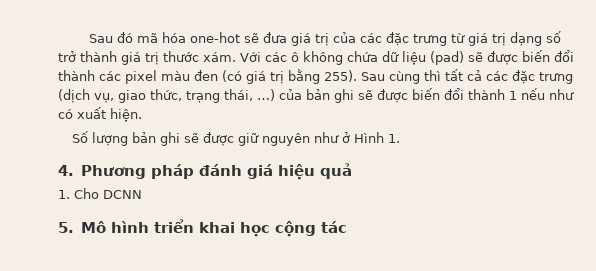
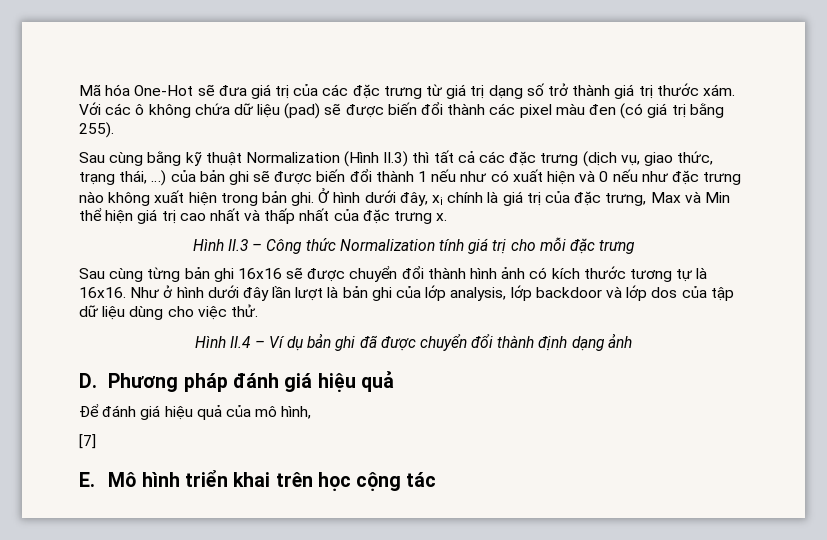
[88,32,240,43] Sau đó mã hóa one-hot -> [79,84,194,96] Mã hóa One-Hot
[361,71,420,84] Sau cùng -> [79,151,409,167] // Sau cùng bằng kỹ thuật Normalization (Hình II.3)
[110,108,142,122] [72,131,401,146] [58,165,74,176] hiện. // Số lượng bản ghi sẽ được giữ nguyên như ở Hình 1. // 4. -> [546,169,742,185] [79,188,730,206] [79,208,448,224] [192,237,636,254] [79,266,708,282] [79,285,734,301] [79,304,258,320] [195,333,632,351] [79,373,97,388] hiện và 0 nếu như đặc trưng nào không xuất hiện trong bản ghi. Ở hình dưới đây, xi chính là giá trị của đặc trưng, Max và Min thể hiện giá trị cao nhất và thấp nhất của đặc trưng x. // Hình II.3 – Công thức Normalization tính giá trị cho mỗi đặc trưng // Sau cùng từng bản ghi 16x16 sẽ được chuyển đổi thành hình ảnh có kích thước tương tự là 16x16. Như ở hình dưới đây lần lượt là bản ghi của lớp analysis, lớp backdoor và lớp dos của tập dữ liệu dùng cho việc thử. // Hình II.4 – Ví dụ bản ghi đã được chuyển đổi thành định dạng ảnh // D.
[58,188,142,199] [58,222,74,233] 1. Cho DCNN // 5. -> [79,404,312,420] [79,434,96,449] [79,472,95,487] Để đánh giá hiệu quả của mô hình, // [7] // E.
(235, 227) none -> [275,472,313,487] trên

